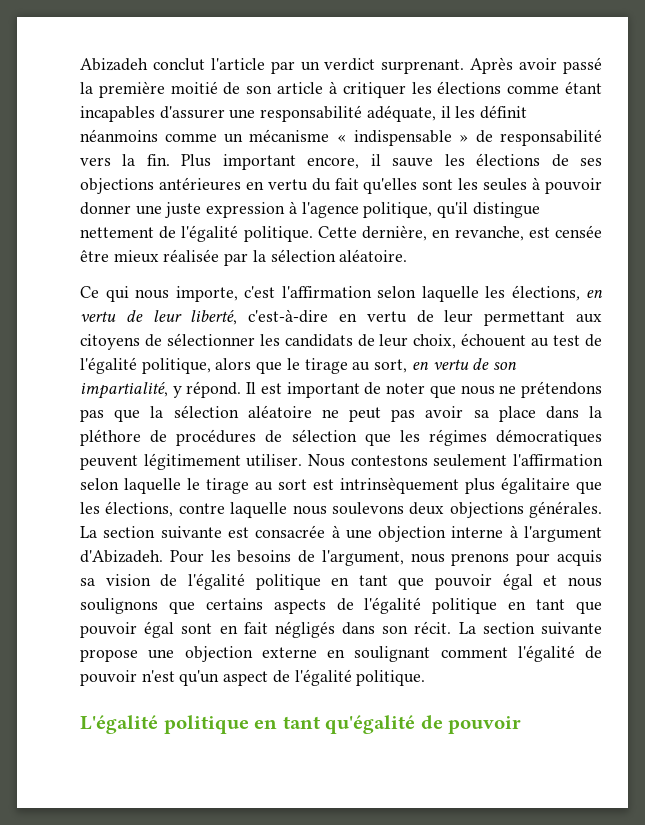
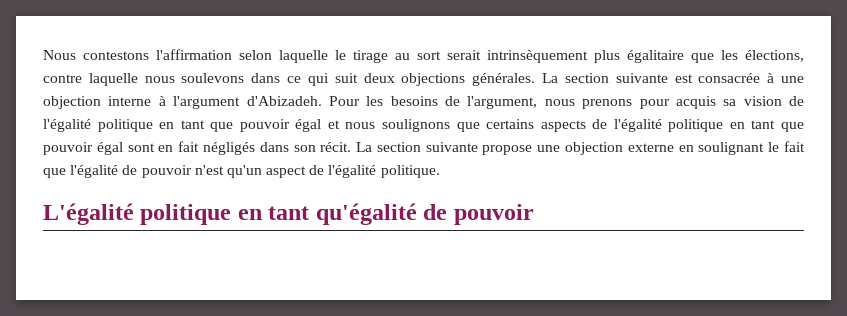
[80,57,603,74] [80,81,602,98] [80,105,528,122] [80,129,602,146] [80,153,602,170] [80,177,603,194] [80,201,540,218] [80,225,602,242] [80,249,408,266] [80,285,603,302] [80,309,602,326] [80,333,603,350] [80,357,517,374] [80,381,603,399] [80,405,603,422] [80,429,602,446] [80,453,303,470] Abizadeh conclut l'article par un verdict surprenant. Après avoir passé la première moitié de son article à critiquer les élections comme étant incapables d'assurer une responsabilité adéquate, il les définit néanmoins comme un mécanisme « indispensable » de responsabilité vers la fin. Plus important encore, il sauve les élections de ses objections antérieures en vertu du fait qu'elles sont les seules à pouvoir donner une juste expression à l'agence politique, qu'il distingue nettement de l'égalité politique. Cette dernière, en revanche, est censée être mieux réalisée par la sélection aléatoire. // Ce qui nous importe, c'est l'affirmation selon laquelle les élections, en vertu de leur liberté, c'est-à-dire en vertu de leur permettant aux citoyens de sélectionner les candidats de leur choix, échouent au test de l'égalité politique, alors que le tirage au sort, en vertu de son impartialité, y répond. Il est important de noter que nous ne prétendons pas que la sélection aléatoire ne peut pas avoir sa place dans la pléthore de procédures de sélection que les régimes démocratiques peuvent légitimement utiliser. -> (43, 55) none
[433,454,508,467] seulement -> (149, 55) none
[313,479,334,490] est -> [447,50,481,60] serait
(404, 508) none -> [251,73,358,86] dans ce qui suit
[440,647,508,658] comment -> [768,141,805,152] [43,168,66,178] le fait que

